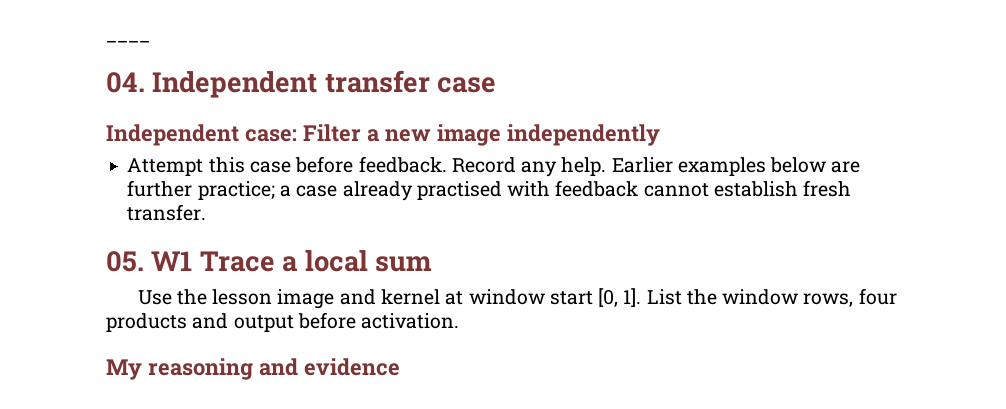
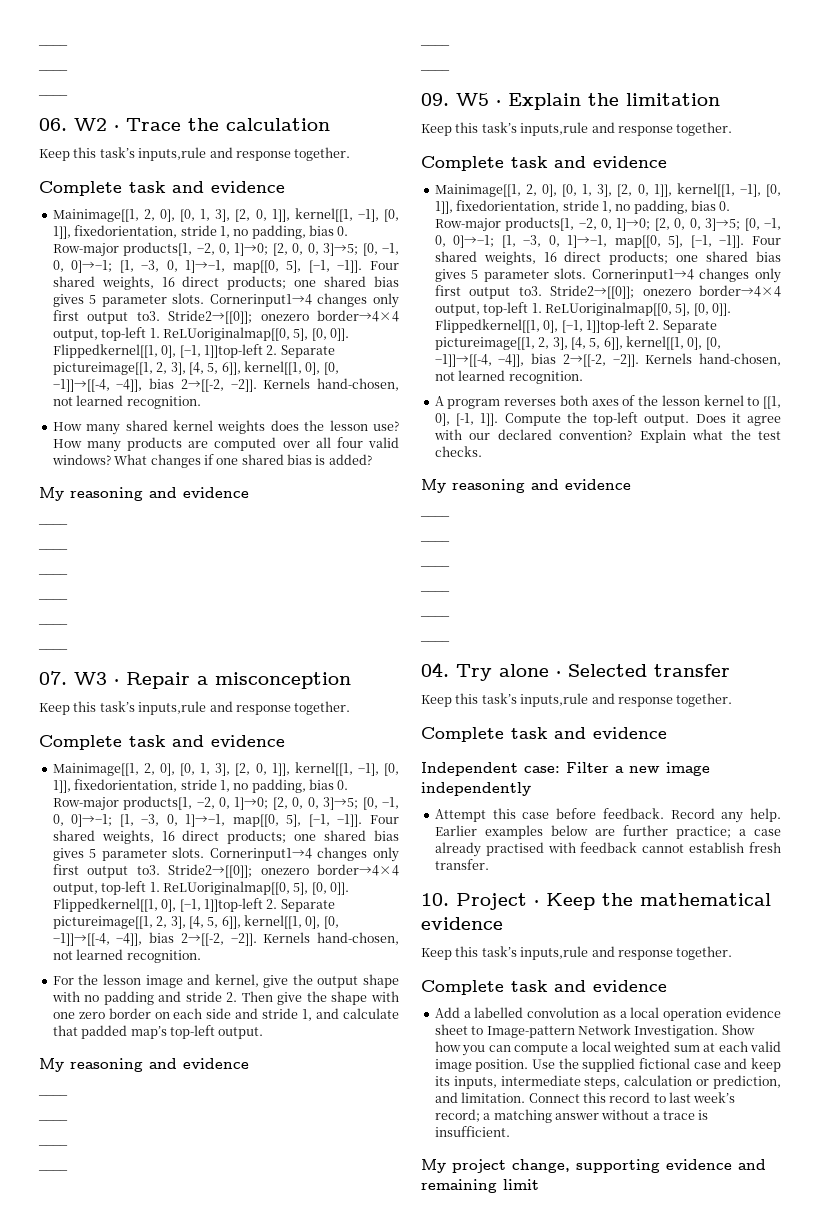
[106,41,150,43] [106,70,497,98] ____ // 04. Independent transfer case -> [38,45,68,46] [38,70,68,71] [38,95,68,96] [39,118,330,131] [39,147,351,161] [39,181,285,196] [52,208,400,222] [52,225,349,239] [52,242,400,257] [52,260,399,273] [52,276,399,290] [52,293,399,308] [52,310,399,324] [52,327,349,341] [52,344,335,358] [52,361,339,375] [52,378,399,392] [52,395,201,409] [52,420,399,435] [52,437,399,452] [51,454,372,468] [39,487,249,501] [38,524,68,525] [38,549,68,550] [38,574,68,575] [38,599,68,600] [38,624,68,625] [38,649,68,650] [39,671,351,689] [39,701,351,715] [39,735,285,750] [52,762,400,776] [52,779,349,793] [52,796,400,811] [52,814,399,827] [52,830,399,844] [52,847,399,862] [52,864,399,878] [52,881,349,895] [52,898,335,912] [52,915,339,929] [52,932,399,946] [52,949,201,963] [52,974,399,988] [51,991,399,1005] [52,1008,400,1021] [52,1025,264,1039] [39,1058,249,1072] [38,1095,68,1096] [38,1120,68,1121] [38,1145,68,1146] [38,1170,68,1171] [420,45,450,46] [420,70,450,71] [421,93,720,110] [421,122,733,136] [421,156,667,171] [434,183,782,197] [434,200,731,214] [434,217,782,232] [434,235,781,248] [434,251,781,265] [434,268,781,283] [434,285,781,299] [434,302,731,316] [434,319,717,333] [434,336,721,350] [434,353,781,367] [434,370,583,384] [434,395,781,409] [434,412,781,426] [433,429,781,443] [434,446,482,457] [421,479,631,493] [420,516,450,517] [420,541,450,542] [420,566,450,567] [420,591,450,592] [420,616,450,617] [420,641,450,642] [421,662,730,681] [421,693,733,707] [421,727,667,742] ____ // ____ // ____ // 06. W2 · Trace the calculation // Keep this task’s inputs,rule and response together. // Complete task and evidence // Mainimage[[1, 2, 0], [0, 1, 3], [2, 0, 1]], kernel[[1, −1], [0, 1]], fixedorientation, stride 1, no padding, bias 0. Row-major products[1, −2, 0, 1]→0; [2, 0, 0, 3]→5; [0, −1, 0, 0]→−1; [1, −3, 0, 1]→−1, map[[0, 5], [−1, −1]]. Four shared weights, 16 direct products; one shared bias gives 5 parameter slots. Cornerinput1→4 changes only first output to3. Stride2→[[0]]; onezero border→4×4 output, top-left 1. ReLUoriginalmap[[0, 5], [0, 0]]. Flippedkernel[[1, 0], [−1, 1]]top-left 2. Separate pictureimage[[1, 2, 3], [4, 5, 6]], kernel[[1, 0], [0, −1]]→[[-4, −4]], bias 2→[[-2, −2]]. Kernels hand-chosen, not learned recognition. // How many shared kernel weights does the lesson use? How many products are computed over all four valid windows? What changes if one shared bias is added? // My reasoning and evidence // ____ // ____ // ____ // ____ // ____ // ____ // 07. W3 · Repair a misconception // Keep this task’s inputs,rule and response together. // Complete task and evidence // Mainimage[[1, 2, 0], [0, 1, 3], [2, 0, 1]], kernel[[1, −1], [0, 1]], fixedorientation, stride 1, no padding, bias 0. Row-major products[1, −2, 0, 1]→0; [2, 0, 0, 3]→5; [0, −1, 0, 0]→−1; [1, −3, 0, 1]→−1, map[[0, 5], [−1, −1]]. Four shared weights, 16 direct products; one shared bias gives 5 parameter slots. Cornerinput1→4 changes only first output to3. Stride2→[[0]]; onezero border→4×4 output, top-left 1. ReLUoriginalmap[[0, 5], [0, 0]]. Flippedkernel[[1, 0], [−1, 1]]top-left 2. Separate pictureimage[[1, 2, 3], [4, 5, 6]], kernel[[1, 0], [0, −1]]→[[-4, −4]], bias 2→[[-2, −2]]. Kernels hand-chosen, not learned recognition. // For the lesson image and kernel, give the output shape with no padding and stride 2. Then give the shape with one zero border on each side and stride 1, and calculate that padded map’s top-left output. // My reasoning and evidence // ____ // ____ // ____ // ____ // ____ // ____ // 09. W5 · Explain the limitation // Keep this task’s inputs,rule and response together. // Complete task and evidence // Mainimage[[1, 2, 0], [0, 1, 3], [2, 0, 1]], kernel[[1, −1], [0, 1]], fixedorientation, stride 1, no padding, bias 0. Row-major products[1, −2, 0, 1]→0; [2, 0, 0, 3]→5; [0, −1, 0, 0]→−1; [1, −3, 0, 1]→−1, map[[0, 5], [−1, −1]]. Four shared weights, 16 direct products; one shared bias gives 5 parameter slots. Cornerinput1→4 changes only first output to3. Stride2→[[0]]; onezero border→4×4 output, top-left 1. ReLUoriginalmap[[0, 5], [0, 0]]. Flippedkernel[[1, 0], [−1, 1]]top-left 2. Separate pictureimage[[1, 2, 3], [4, 5, 6]], kernel[[1, 0], [0, −1]]→[[-4, −4]], bias 2→[[-2, −2]]. Kernels hand-chosen, not learned recognition. // A program reverses both axes of the lesson kernel to [[1, 0], [-1, 1]]. Compute the top-left output. Does it agree with our declared convention? Explain what the test checks. // My reasoning and evidence // ____ // ____ // ____ // ____ // ____ // ____ // 04. Try alone · Selected transfer // Keep this task’s inputs,rule and response together. // Complete task and evidence
[106,250,433,272] [137,288,897,309] [106,312,460,332] [106,358,400,380] 05. W1 Trace a local sum // Use the lesson image and kernel at window start [0, 1]. List the window rows, four products and output before activation. // My reasoning and evidence -> [421,893,771,910] [421,917,503,930] [421,946,733,960] [421,980,667,995] [434,1007,781,1021] [434,1024,755,1038] [434,1041,781,1056] [434,1058,781,1072] [434,1075,781,1089] [434,1092,736,1103] [434,1109,709,1123] [434,1126,510,1137] [421,1159,766,1173] [421,1179,539,1193] 10. Project · Keep the mathematical evidence // Keep this task’s inputs,rule and response together. // Complete task and evidence // Add a labelled convolution as a local operation evidence sheet to Image-pattern Network Investigation. Show how you can compute a local weighted sum at each valid image position. Use the supplied fictional case and keep its inputs, intermediate steps, calculation or prediction, and limitation. Connect this record to last week’s record; a matching answer without a trace is insufficient. // My project change, supporting evidence and remaining limit

